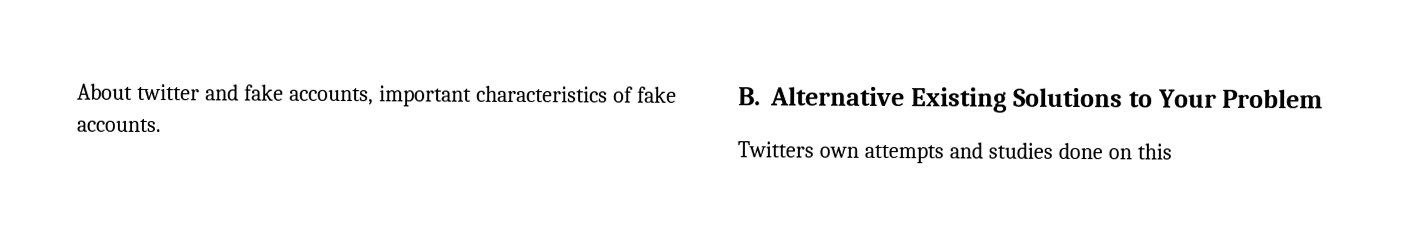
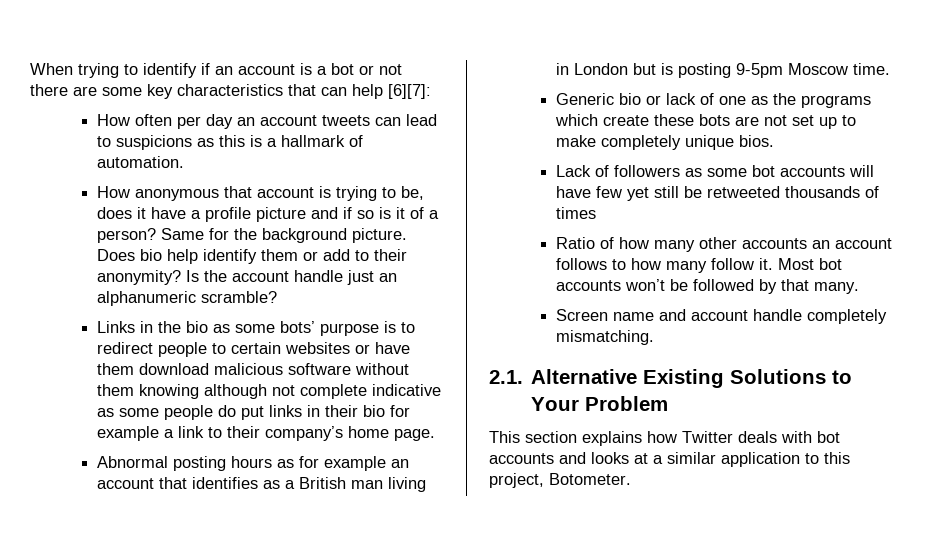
[77,83,677,107] [76,118,162,133] [738,87,761,106] About twitter and fake accounts, important characteristics of fake accounts. // B. -> [30,63,402,78] [30,84,431,99] [97,114,438,129] [97,135,364,150] [97,156,185,168] [97,186,425,201] [97,207,440,222] [97,228,408,243] [97,249,408,264] [97,270,398,285] [97,291,278,306] [97,321,416,336] [97,342,411,357] [97,363,410,375] [97,384,442,399] [97,405,411,420] [97,426,436,441] [97,456,410,471] [97,477,427,492] [556,63,891,78] [556,93,872,108] [555,114,857,129] [556,135,775,150] [556,165,875,177] [556,186,880,201] [556,207,597,219] [556,237,893,252] [556,258,843,273] [556,279,860,294] [556,309,888,324] [556,330,655,345] [489,370,523,384] When trying to identify if an account is a bot or not there are some key characteristics that can help [6][7]: // How often per day an account tweets can lead to suspicions as this is a hallmark of automation. // How anonymous that account is trying to be, does it have a profile picture and if so is it of a person? Same for the background picture. Does bio help identify them or add to their anonymity? Is the account handle just an alphanumeric scramble? // Links in the bio as some bots’ purpose is to redirect people to certain websites or have them download malicious software without them knowing although not complete indicative as some people do put links in their bio for example a link to their company’s home page. // Abnormal posting hours as for example an account that identifies as a British man living in London but is posting 9-5pm Moscow time. // Generic bio or lack of one as the programs which create these bots are not set up to make completely unique bios. // Lack of followers as some bot accounts will have few yet still be retweeted thousands of times // Ratio of how many other accounts an account follows to how many follow it. Most bot accounts won’t be followed by that many. // Screen name and account handle completely mismatching. // 2.1.
[737,141,1172,164] Twitters own attempts and studies done on this -> [489,431,840,446] [489,452,850,467] [489,473,631,488] This section explains how Twitter deals with bot accounts and looks at a similar application to this project, Botometer.

